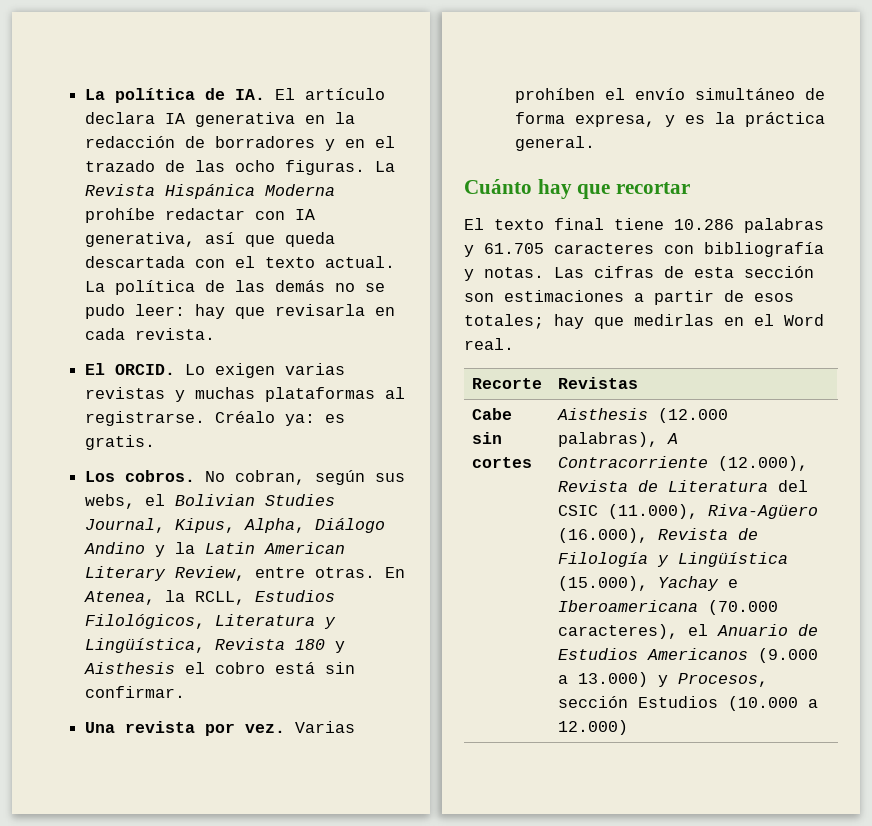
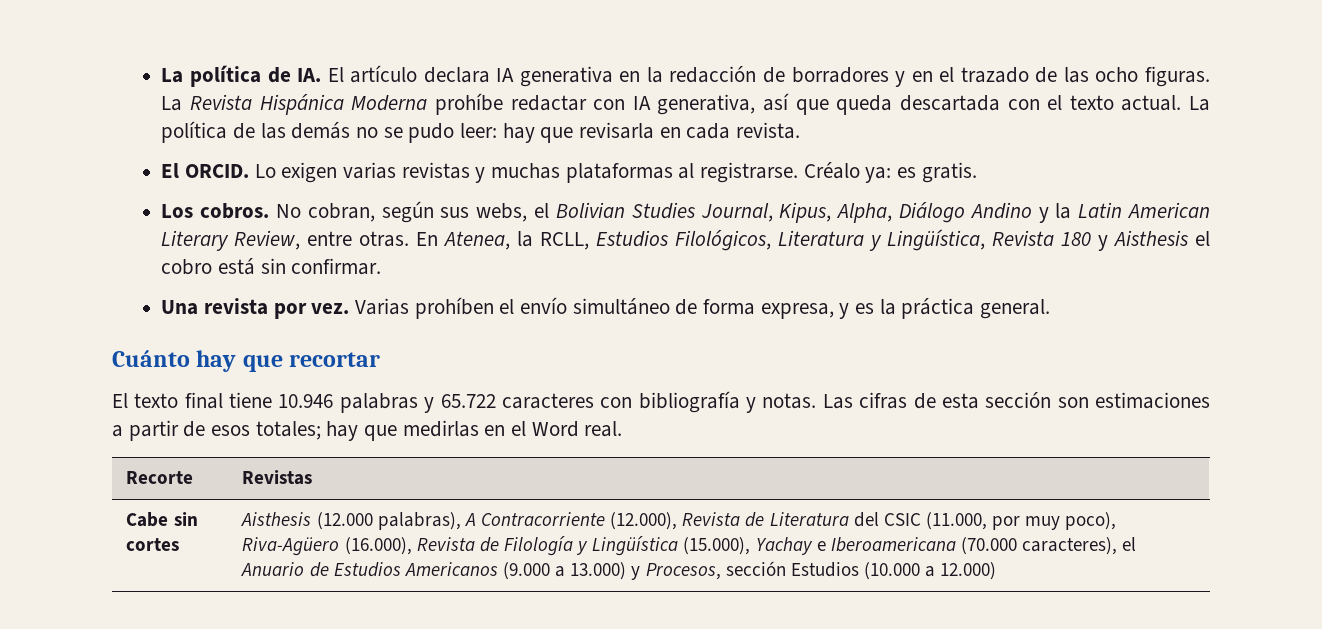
[674,219,734,230] 10.286 -> [278,394,334,408] 10.946
[484,243,544,254] 61.705 -> [440,394,496,408] 65.722
[607,504,698,519] (11.000), -> [925,512,1117,530] (11.000, por muy poco),

